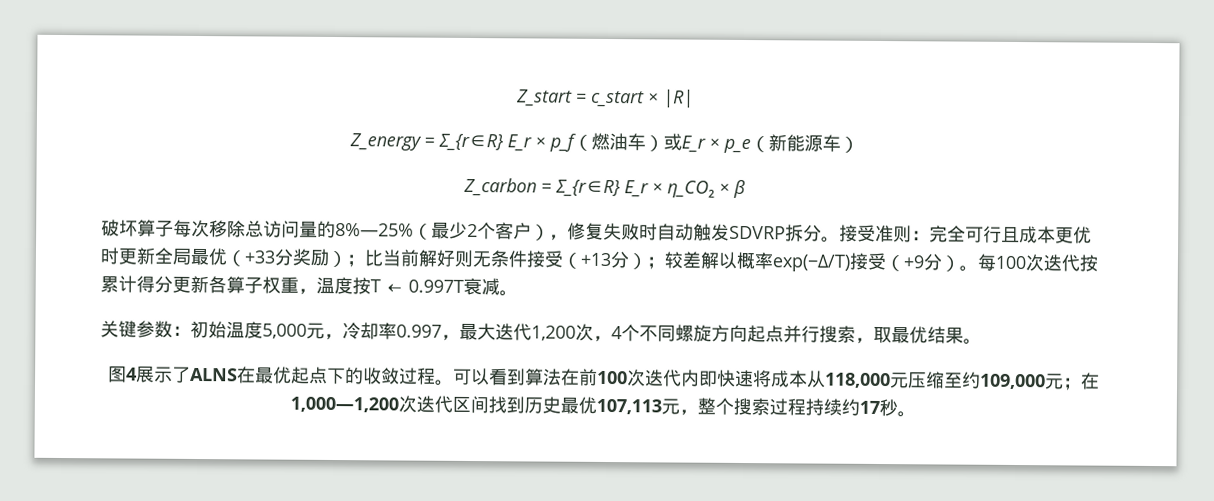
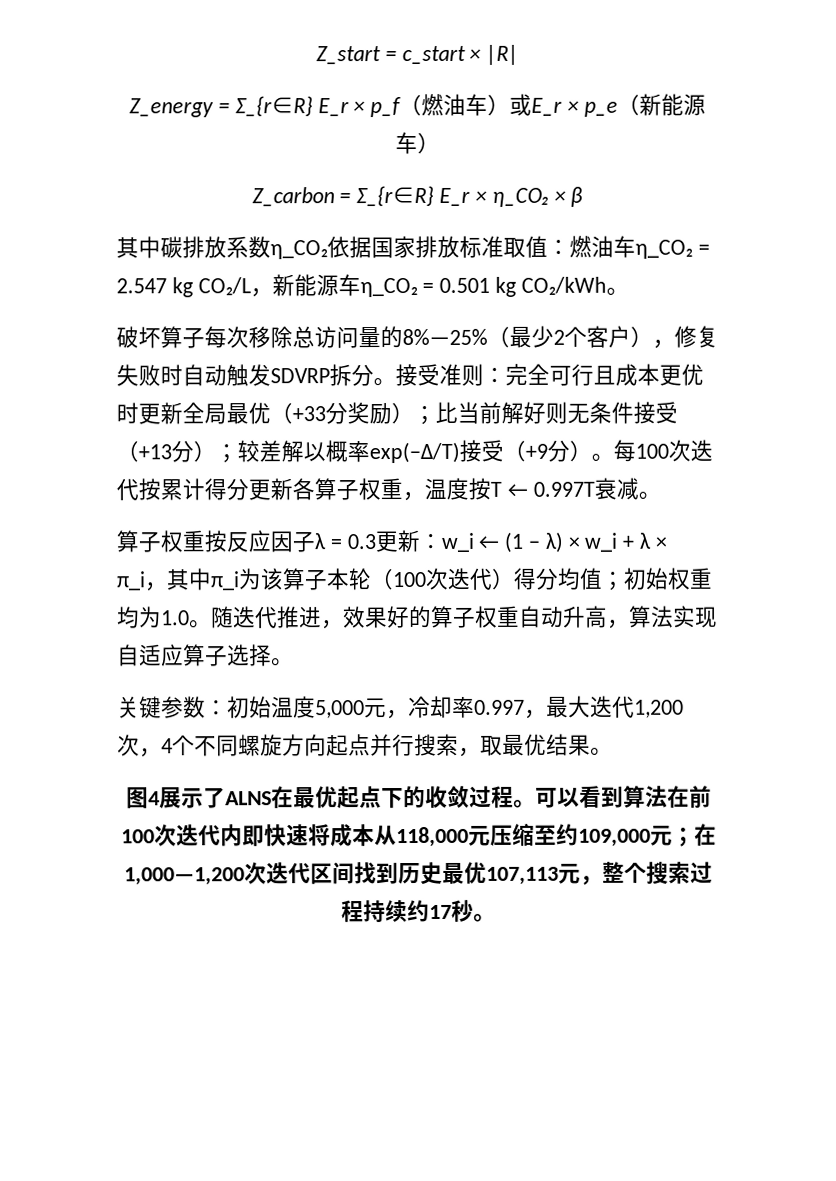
(746, 189) none -> [116,235,710,260] [116,274,629,298] // 其中碳排放系数η_CO₂依据国家排放标准取值：燃油车η_CO₂ = 2.547 kg CO₂/L，新能源车η_CO₂ = 0.501 kg CO₂/kWh。
(518, 293) none -> [116,529,667,553] [116,567,712,592] [117,605,718,630] [117,644,294,667] // 算子权重按反应因子λ = 0.3更新：w_i ← (1 − λ) × w_i + λ × π_i，其中π_i为该算子本轮（100次迭代）得分均值；初始权重均为1.0。随迭代推进，效果好的算子权重自动升高，算法实现自适应算子选择。

